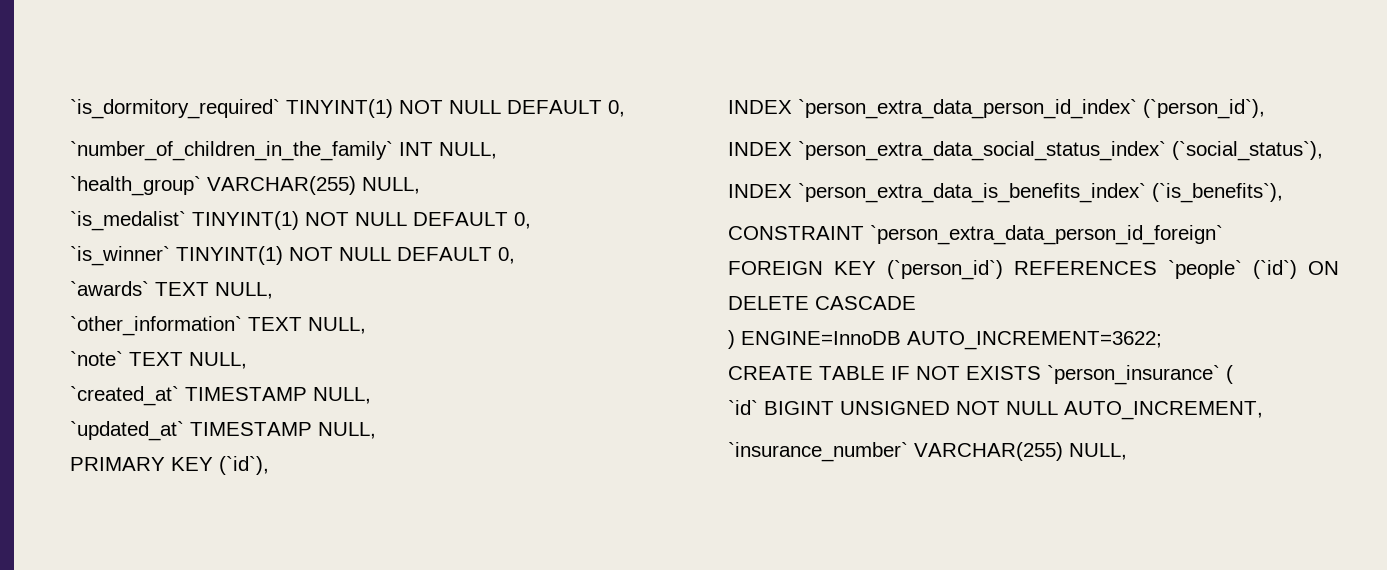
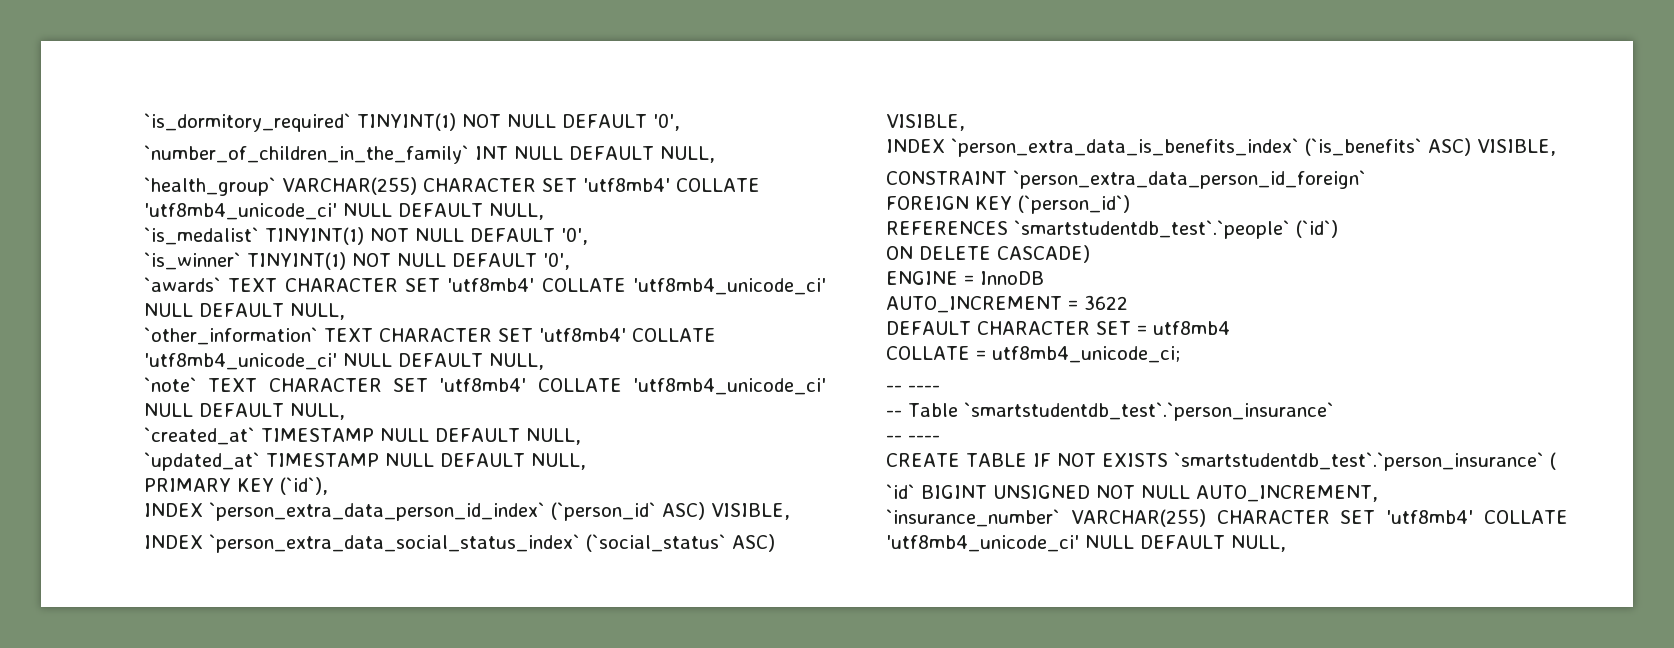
[608,100,625,117] 0, -> [652,113,680,131] '0',
(433, 149) none -> [514,146,654,160] NULL DEFAULT
(356, 185) none -> [422,178,760,192] [144,203,483,220] CHARACTER SET 'utf8mb4' COLLATE 'utf8mb4_unicode_ci' NULL DEFAULT
[514,212,531,229] 0, -> [560,227,588,245] '0',
[498,247,515,264] 0, -> [542,252,570,270] '0',
[215,282,273,299] [70,316,366,336] [70,351,183,366] NULL, // `other_information` TEXT NULL, // `note` TEXT -> [284,278,826,295] [144,303,345,320] [144,327,716,345] [144,353,544,370] [144,377,826,395] [144,403,284,417] CHARACTER SET 'utf8mb4' COLLATE 'utf8mb4_unicode_ci' NULL DEFAULT NULL, // `other_information` TEXT CHARACTER SET 'utf8mb4' COLLATE 'utf8mb4_unicode_ci' NULL DEFAULT NULL, // `note` TEXT CHARACTER SET 'utf8mb4' COLLATE 'utf8mb4_unicode_ci' NULL DEFAULT
(307, 394) none -> [379,428,520,442] NULL DEFAULT
(312, 429) none -> [384,453,525,467] NULL DEFAULT
[1143,99,1265,119] (`person_id`), -> [551,502,790,521] (`person_id` ASC) VISIBLE,
[1172,141,1323,161] (`social_status`), -> [586,534,775,552] [886,114,965,131] (`social_status` ASC) VISIBLE,
[1152,183,1283,203] (`is_benefits`), -> [1305,138,1556,156] (`is_benefits` ASC) VISIBLE,
[1014,260,1242,279] REFERENCES `people` -> [886,220,1290,239] // REFERENCES `smartstudentdb_test`.`people`
(1297, 269) none -> (1338, 229) //
[815,296,916,310] [728,330,1162,350] CASCADE // ) ENGINE=InnoDB AUTO_INCREMENT=3622; -> [997,245,1090,263] [886,271,1044,285] [886,295,1128,313] [886,321,1230,335] [886,346,1180,363] [886,385,940,392] [886,402,1334,421] [886,435,940,442] CASCADE) // ENGINE = InnoDB // AUTO_INCREMENT = 3622 // DEFAULT CHARACTER SET = utf8mb4 // COLLATE = utf8mb4_unicode_ci; // -- ---- // -- Table `smartstudentdb_test`.`person_insurance` // -- ----
[1047,365,1220,385] `person_insurance` -> [1173,452,1544,471] `smartstudentdb_test`.`person_insurance`
(1063, 451) none -> [1216,510,1569,524] [886,535,1225,552] CHARACTER SET 'utf8mb4' COLLATE 'utf8mb4_unicode_ci' NULL DEFAULT

